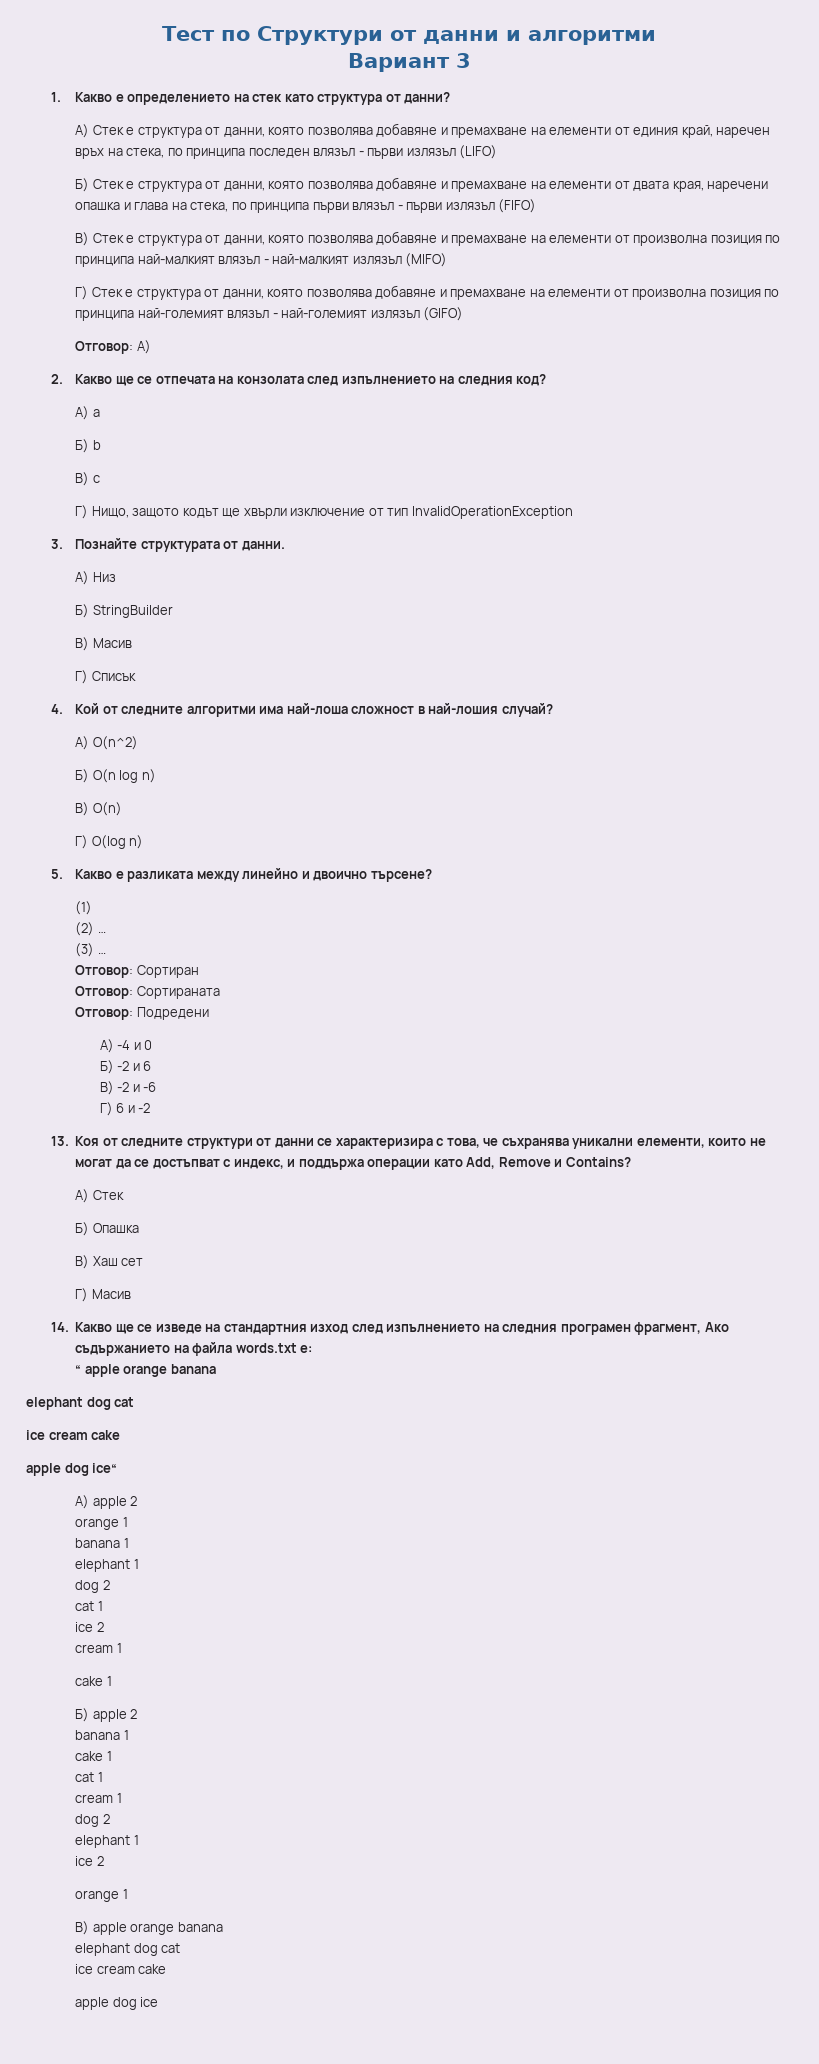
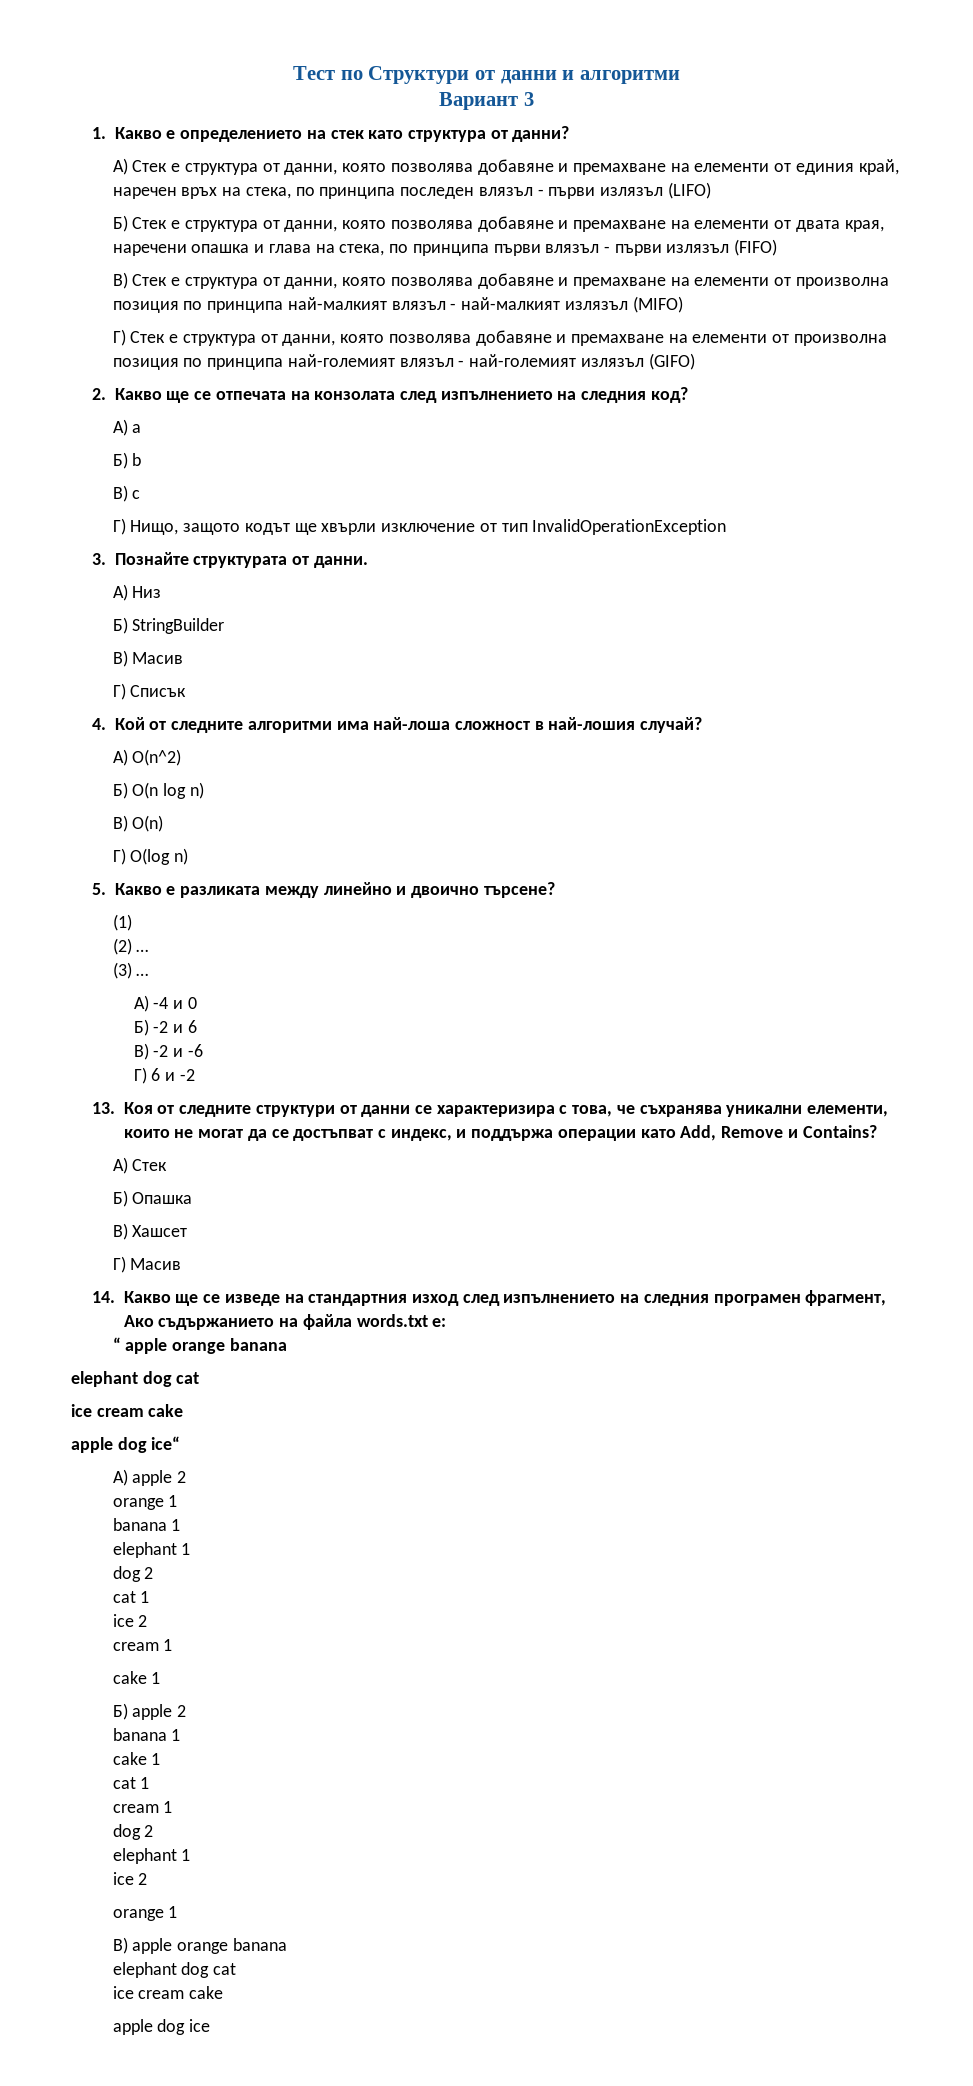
[75,340,151,354] // Отговор: А) -> (695, 361) none
[75,965,199,978] [75,986,220,999] [75,1007,209,1020] // Отговор: Сортиран // Отговор: Сортираната // Отговор: Подредени -> (149, 974) none
[92,1256,144,1266] Хаш сет -> [132,1225,188,1237] Хашсет

